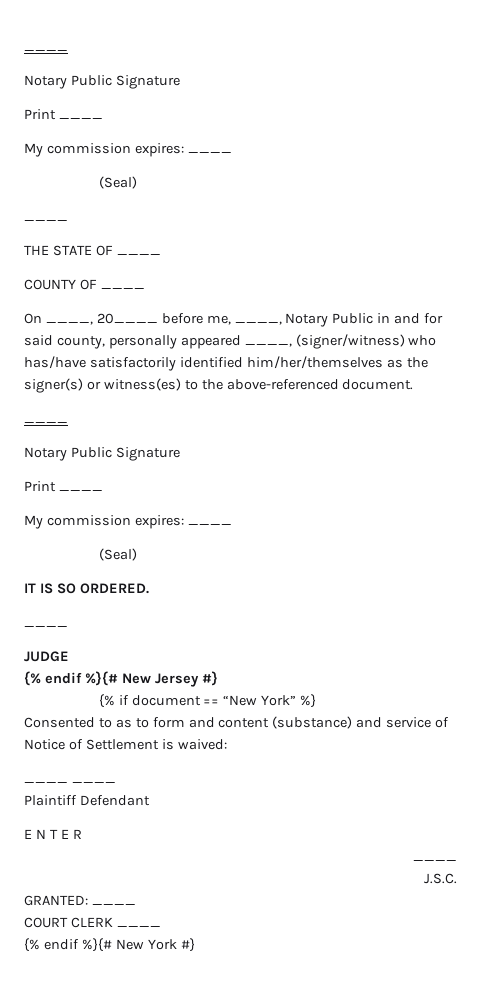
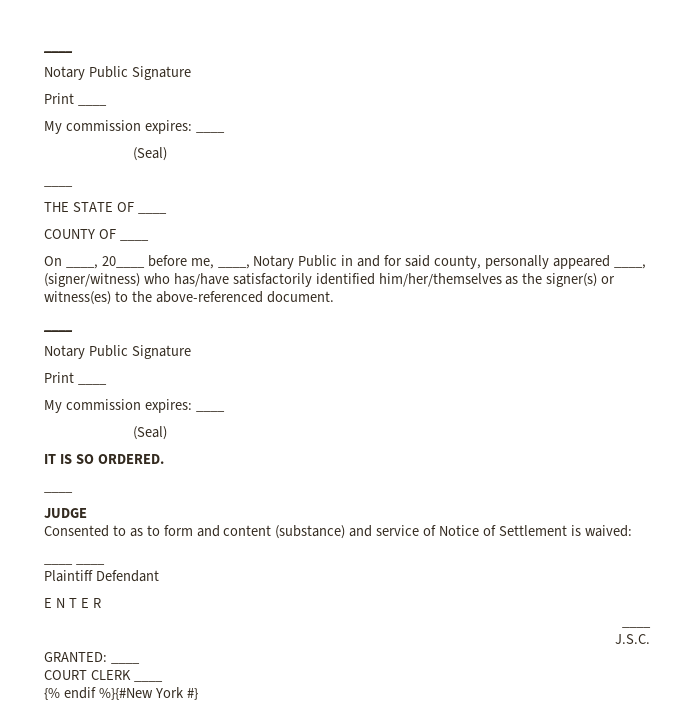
[24,671,218,687] [98,694,317,708] // {% endif %}{# New Jersey #} // {% if document == “New York” %} -> (87, 513) none
[81,938,144,952] %}{# New -> [98,688,153,700] %}{#New

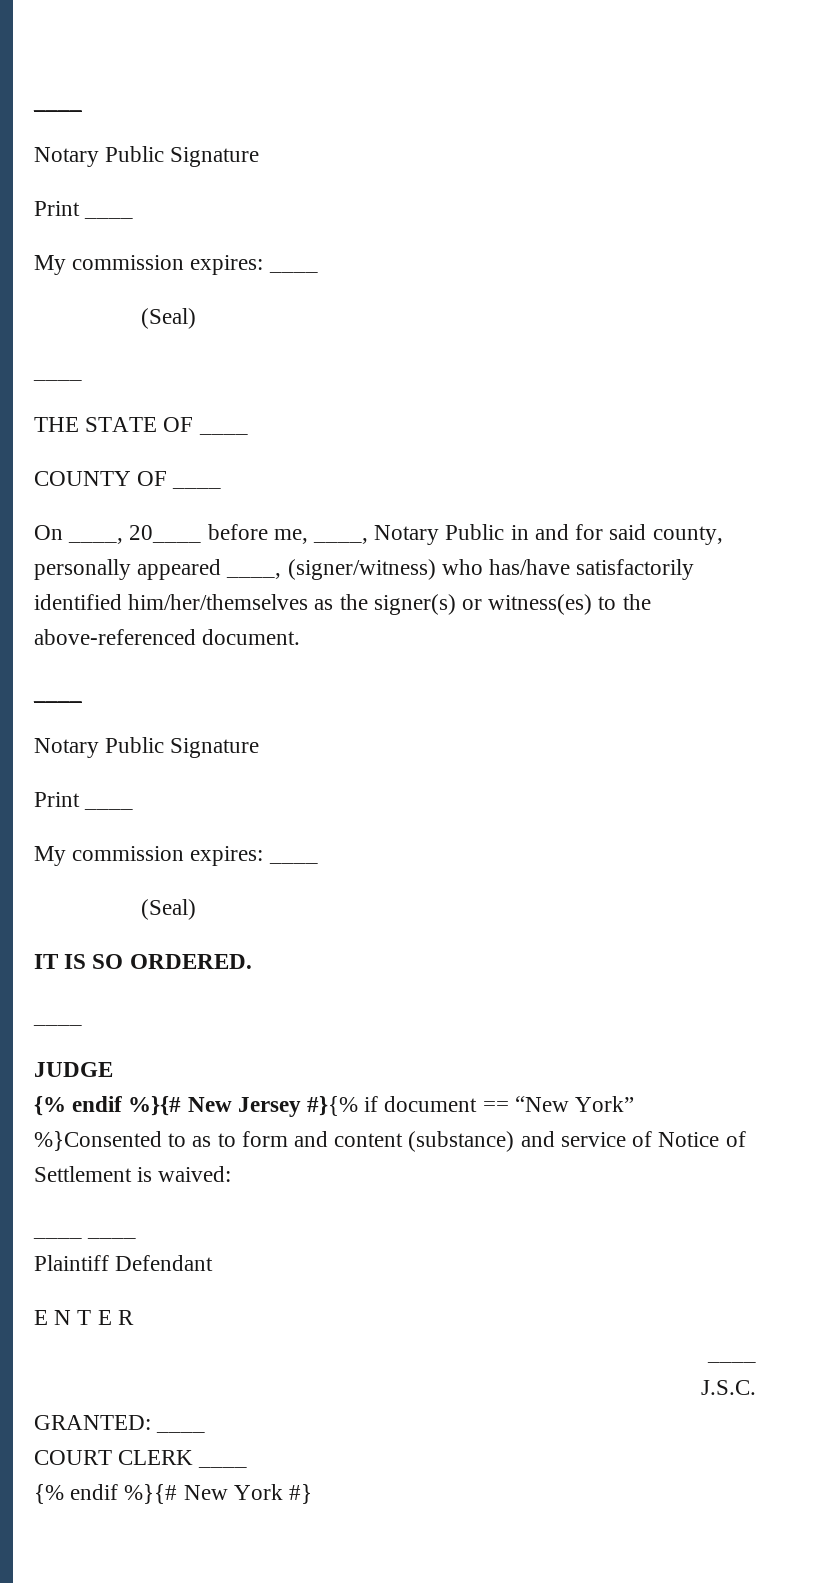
[44,525,109,537] Consented -> [34,1096,635,1117] [34,1131,162,1151] {% endif %}{# New Jersey #}{% if document == “New York” %}Consented
[98,688,153,700] %}{#New -> [124,1484,228,1504] %}{# New

